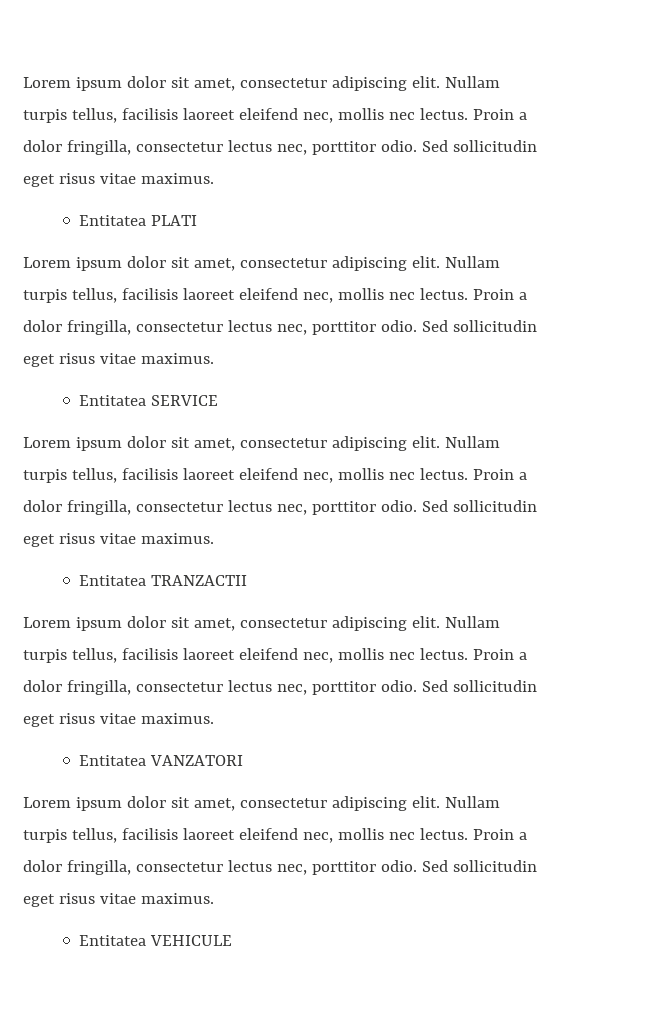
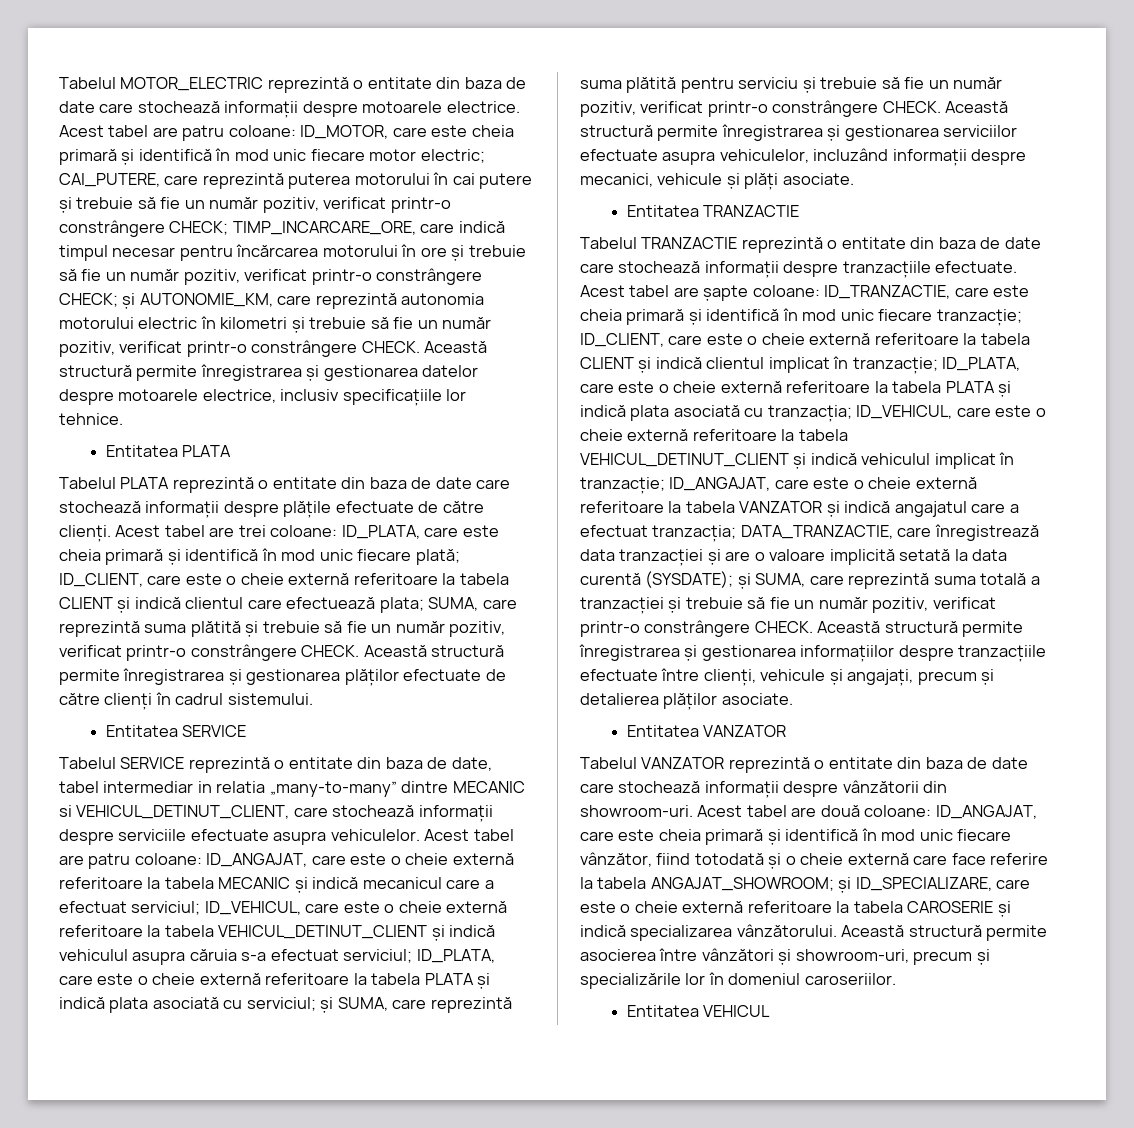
[23,76,500,91] [23,108,527,123] [23,140,537,155] [23,173,214,187] [79,215,198,226] [23,256,500,271] [23,288,527,303] [23,320,537,335] [23,353,214,367] [79,395,219,406] [23,436,500,451] [23,468,527,483] [23,500,537,515] [23,533,214,547] [79,575,248,586] [23,616,500,631] [23,648,527,663] [23,680,537,695] [23,713,214,727] [79,755,244,766] [23,796,500,811] [23,828,527,843] [23,860,537,875] [23,893,214,907] [79,935,233,946] Lorem ipsum dolor sit amet, consectetur adipiscing elit. Nullam turpis tellus, facilisis laoreet eleifend nec, mollis nec lectus. Proin a dolor fringilla, consectetur lectus nec, porttitor odio. Sed sollicitudin eget risus vitae maximus. // Entitatea PLATI // Lorem ipsum dolor sit amet, consectetur adipiscing elit. Nullam turpis tellus, facilisis laoreet eleifend nec, mollis nec lectus. Proin a dolor fringilla, consectetur lectus nec, porttitor odio. Sed sollicitudin eget risus vitae maximus. // Entitatea SERVICE // Lorem ipsum dolor sit amet, consectetur adipiscing elit. Nullam turpis tellus, facilisis laoreet eleifend nec, mollis nec lectus. Proin a dolor fringilla, consectetur lectus nec, porttitor odio. Sed sollicitudin eget risus vitae maximus. // Entitatea TRANZACTII // Lorem ipsum dolor sit amet, consectetur adipiscing elit. Nullam turpis tellus, facilisis laoreet eleifend nec, mollis nec lectus. Proin a dolor fringilla, consectetur lectus nec, porttitor odio. Sed sollicitudin eget risus vitae maximus. // Entitatea VANZATORI // Lorem ipsum dolor sit amet, consectetur adipiscing elit. Nullam turpis tellus, facilisis laoreet eleifend nec, mollis nec lectus. Proin a dolor fringilla, consectetur lectus nec, porttitor odio. Sed sollicitudin eget risus vitae maximus. // Entitatea VEHICULE -> [59,77,527,93] [59,101,520,118] [59,125,514,141] [59,148,485,165] [59,172,533,189] [59,197,451,213] [59,220,505,237] [59,244,526,261] [59,268,483,285] [59,293,485,309] [59,316,492,333] [59,340,488,357] [59,364,479,381] [59,389,467,406] [59,413,123,425] [105,445,232,457] [59,477,511,493] [59,501,484,518] [59,525,499,542] [59,548,460,565] [59,573,509,587] [59,597,517,613] [59,621,506,637] [59,644,505,661] [59,668,506,686] [59,692,313,710] [105,725,247,737] [59,757,492,773] [59,781,525,797] [59,805,493,822] [59,829,514,845] [59,853,514,869] [59,877,494,893] [59,901,508,915] [59,925,496,941] [59,949,495,965] [59,973,491,989] [59,997,512,1013] [580,77,1003,93] [580,100,1009,117] [580,124,1018,141] [580,148,1027,166] [580,173,854,190] [626,205,800,217] [580,237,1041,253] [580,261,1018,278] [580,285,1030,301] [580,308,1022,326] [580,333,1030,347] [580,356,1021,374] [580,381,1012,397] [580,405,1046,422] [580,429,848,441] [580,452,1015,469] [580,477,977,494] [580,501,1019,517] [580,524,1039,542] [580,549,1008,566] [580,571,1040,589] [580,597,996,614] [580,620,1024,637] [579,644,1047,662] [580,668,995,686] [580,693,793,710] [626,725,787,737] [580,757,1028,773] [580,780,948,798] [580,805,1037,819] [580,828,1012,845] [580,852,1049,869] [580,877,1031,893] [580,901,1011,917] [580,924,1048,941] [580,948,990,965] [580,972,896,989] [626,1005,771,1017] Tabelul MOTOR_ELECTRIC reprezintă o entitate din baza de date care stochează informații despre motoarele electrice. Acest tabel are patru coloane: ID_MOTOR, care este cheia primară și identifică în mod unic fiecare motor electric; CAI_PUTERE, care reprezintă puterea motorului în cai putere și trebuie să fie un număr pozitiv, verificat printr-o constrângere CHECK; TIMP_INCARCARE_ORE, care indică timpul necesar pentru încărcarea motorului în ore și trebuie să fie un număr pozitiv, verificat printr-o constrângere CHECK; și AUTONOMIE_KM, care reprezintă autonomia motorului electric în kilometri și trebuie să fie un număr pozitiv, verificat printr-o constrângere CHECK. Această structură permite înregistrarea și gestionarea datelor despre motoarele electrice, inclusiv specificațiile lor tehnice. // Entitatea PLATA // Tabelul PLATA reprezintă o entitate din baza de date care stochează informații despre plățile efectuate de către clienți. Acest tabel are trei coloane: ID_PLATA, care este cheia primară și identifică în mod unic fiecare plată; ID_CLIENT, care este o cheie externă referitoare la tabela CLIENT și indică clientul care efectuează plata; SUMA, care reprezintă suma plătită și trebuie să fie un număr pozitiv, verificat printr-o constrângere CHECK. Această structură permite înregistrarea și gestionarea plăților efectuate de către clienți în cadrul sistemului. // Entitatea SERVICE // Tabelul SERVICE reprezintă o entitate din baza de date, tabel intermediar in relatia „many-to-many” dintre MECANIC si VEHICUL_DETINUT_CLIENT, care stochează informații despre serviciile efectuate asupra vehiculelor. Acest tabel are patru coloane: ID_ANGAJAT, care este o cheie externă referitoare la tabela MECANIC și indică mecanicul care a efectuat serviciul; ID_VEHICUL, care este o cheie externă referitoare la tabela VEHICUL_DETINUT_CLIENT și indică vehiculul asupra căruia s-a efectuat serviciul; ID_PLATA, care este o cheie externă referitoare la tabela PLATA și indică plata asociată cu serviciul; și SUMA, care reprezintă suma plătită pentru serviciu și trebuie să fie un număr pozitiv, verificat printr-o constrângere CHECK. Această structură permite înregistrarea și gestionarea serviciilor efectuate asupra vehiculelor, incluzând informații despre mecanici, vehicule și plăți asociate. // Entitatea TRANZACTIE // Tabelul TRANZACTIE reprezintă o entitate din baza de date care stochează informații despre tranzacțiile efectuate. Acest tabel are șapte coloane: ID_TRANZACTIE, care este cheia primară și identifică în mod unic fiecare tranzacție; ID_CLIENT, care este o cheie externă referitoare la tabela CLIENT și indică clientul implicat în tranzacție; ID_PLATA, care este o cheie externă referitoare la tabela PLATA și indică plata asociată cu tranzacția; ID_VEHICUL, care este o cheie externă referitoare la tabela VEHICUL_DETINUT_CLIENT și indică vehiculul implicat în tranzacție; ID_ANGAJAT, care este o cheie externă referitoare la tabela VANZATOR și indică angajatul care a efectuat tranzacția; DATA_TRANZACTIE, care înregistrează data tranzacției și are o valoare implicită setată la data curentă (SYSDATE); și SUMA, care reprezintă suma totală a tranzacției și trebuie să fie un număr pozitiv, verificat printr-o constrângere CHECK. Această structură permite înregistrarea și gestionarea informațiilor despre tranzacțiile efectuate între clienți, vehicule și angajați, precum și detalierea plăților asociate. // Entitatea VANZATOR // Tabelul VANZATOR reprezintă o entitate din baza de date care stochează informații despre vânzătorii din showroom-uri. Acest tabel are două coloane: ID_ANGAJAT, care este cheia primară și identifică în mod unic fiecare vânzător, fiind totodată și o cheie externă care face referire la tabela ANGAJAT_SHOWROOM; și ID_SPECIALIZARE, care este o cheie externă referitoare la tabela CAROSERIE și indică specializarea vânzătorului. Această structură permite asocierea între vânzători și showroom-uri, precum și specializările lor în domeniul caroseriilor. // Entitatea VEHICUL

